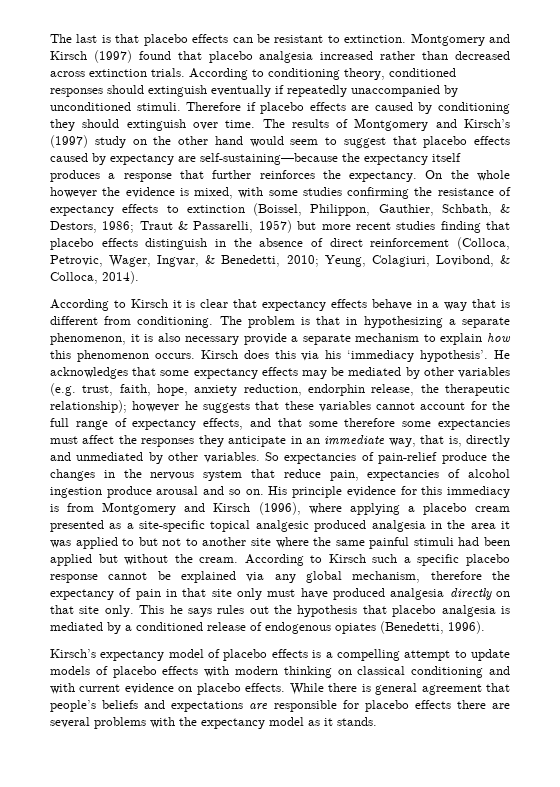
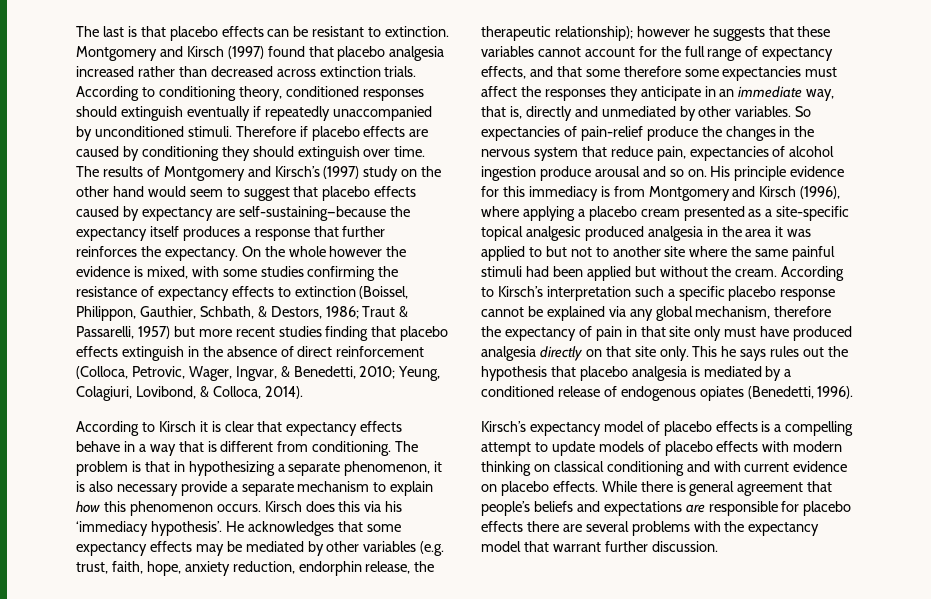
[145,238,208,250] distinguish -> [121,346,184,361] extinguish
[328,554,366,563] Kirsch -> [497,286,631,301] Kirsch’s interpretation
[308,717,377,726] as it stands. -> [523,541,718,552] that warrant further discussion.

